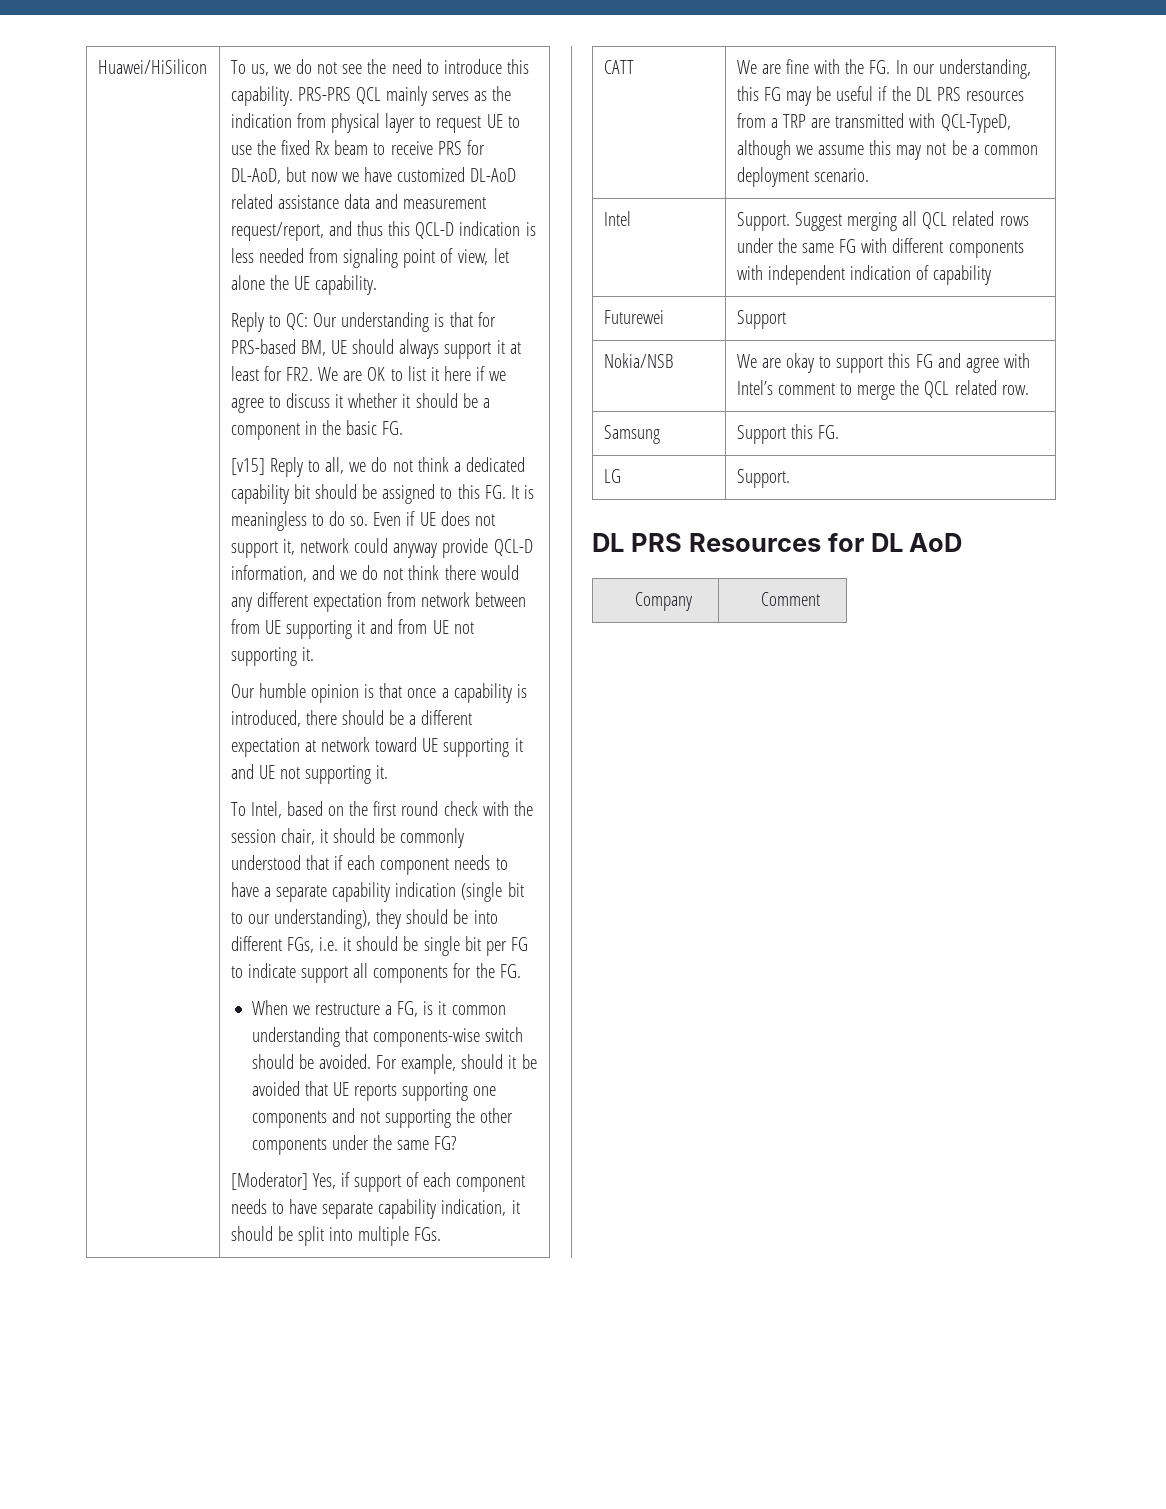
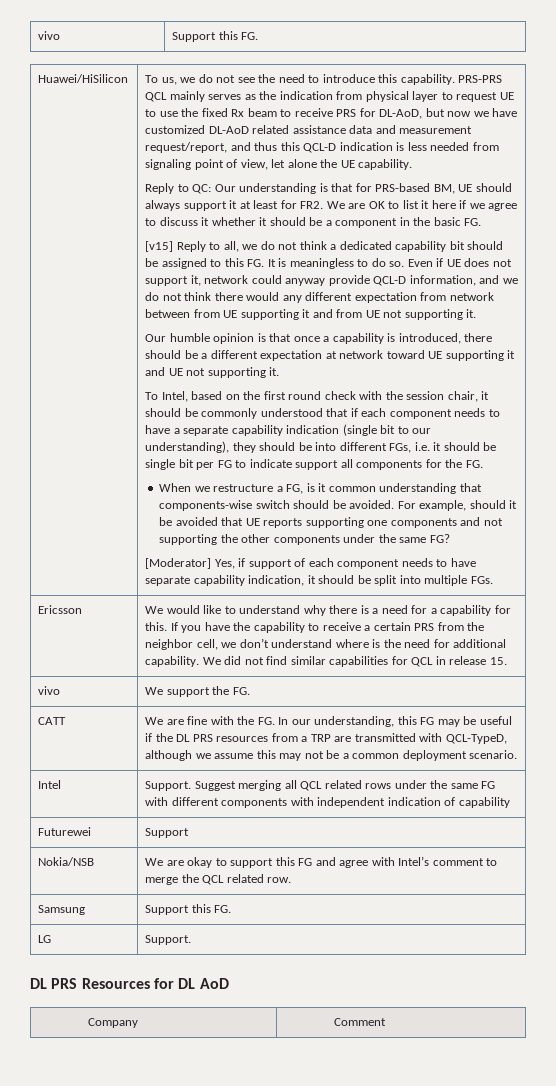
(97, 66) none -> [38,31,61,40] [172,31,259,42] vivo | Support this FG. //
(442, 1234) none -> [38,605,83,614] [145,605,511,616] [145,622,485,633] [145,638,507,650] [145,656,507,667] [38,686,61,695] [145,686,250,697] // Ericsson | We would like to understand why there is a need for a capability for this. If you have the capability to receive a certain PRS from the neighbor cell, we don’t understand where is the need for additional capability. We did not find similar capabilities for QCL in release 15. // vivo | We support the FG.

